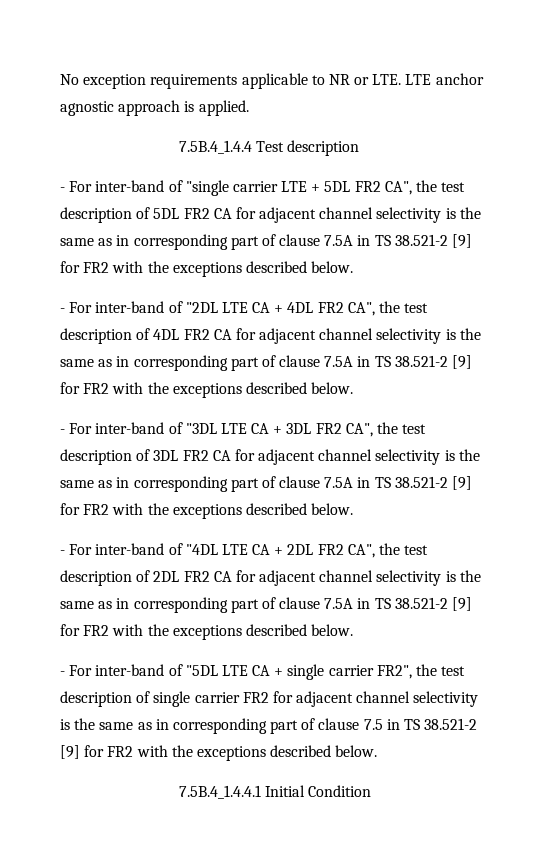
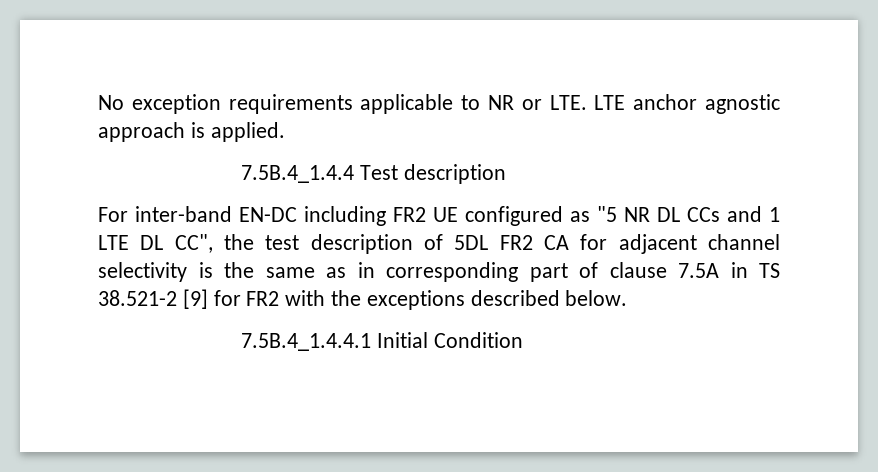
[60,180,412,196] - For inter-band of "single carrier LTE + 5DL FR2 CA", -> [98,206,780,226] [98,234,213,253] For inter-band EN-DC including FR2 UE configured as "5 NR DL CCs and 1 LTE DL CC",
[60,301,429,316] [60,328,481,344] [60,355,473,371] [60,382,354,398] [60,422,427,437] [60,449,480,465] [60,476,473,492] [60,503,354,519] [60,543,429,558] [60,570,481,586] [60,597,473,613] [60,624,354,640] [60,664,466,680] [60,691,479,707] [60,718,478,734] [60,745,378,761] // - For inter-band of "2DL LTE CA + 4DL FR2 CA", the test description of 4DL FR2 CA for adjacent channel selectivity is the same as in corresponding part of clause 7.5A in TS 38.521-2 [9] for FR2 with the exceptions described below. // - For inter-band of "3DL LTE CA + 3DL FR2 CA", the test description of 3DL FR2 CA for adjacent channel selectivity is the same as in corresponding part of clause 7.5A in TS 38.521-2 [9] for FR2 with the exceptions described below. // - For inter-band of "4DL LTE CA + 2DL FR2 CA", the test description of 2DL FR2 CA for adjacent channel selectivity is the same as in corresponding part of clause 7.5A in TS 38.521-2 [9] for FR2 with the exceptions described below. // - For inter-band of "5DL LTE CA + single carrier FR2", the test description of single carrier FR2 for adjacent channel selectivity is the same as in corresponding part of clause 7.5 in TS 38.521-2 [9] for FR2 with the exceptions described below. -> (628, 298) none

